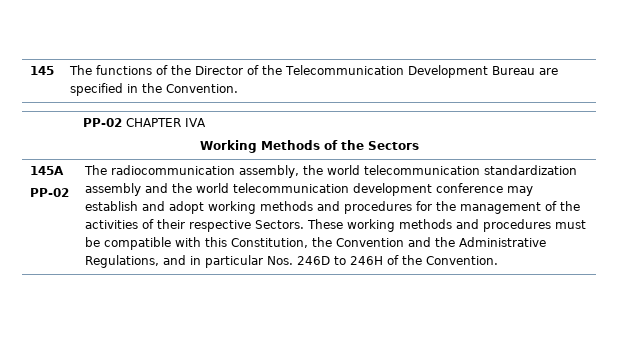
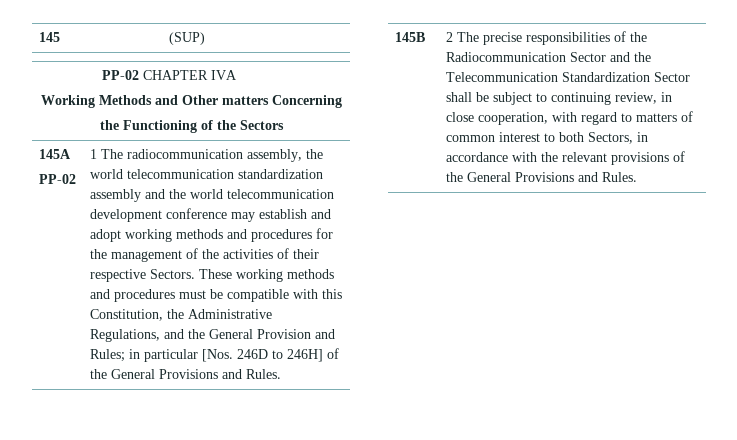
[68,65,558,78] [69,83,238,96] The functions of the Director of the Telecommunication Development Bureau are specified in the Convention. -> [168,32,205,45] (SUP)
(320, 145) none -> [154,95,342,108] [99,120,197,133] and Other matters Concerning // the Functioning
(69, 192) none -> [89,149,97,159] 1
[335,237,546,247] [84,255,186,268] Convention and the Administrative Regulations, and -> [187,309,272,319] [89,329,335,342] [89,349,125,362] Administrative Regulations, and the General Provision and Rules;
[266,256,293,265] Nos. -> [201,349,233,362] [Nos.
[349,255,498,265] 246H of the Convention. -> [286,348,339,362] [89,369,281,379] [394,32,425,42] [445,31,647,45] [445,52,651,62] [445,72,690,82] [445,92,672,105] [445,111,693,125] [445,132,648,144] [445,151,685,165] [445,172,637,182] 246H] of the General Provisions and Rules. // 145B | 2 The precise responsibilities of the Radiocommunication Sector and the Telecommunication Standardization Sector shall be subject to continuing review, in close cooperation, with regard to matters of common interest to both Sectors, in accordance with the relevant provisions of the General Provisions and Rules.

